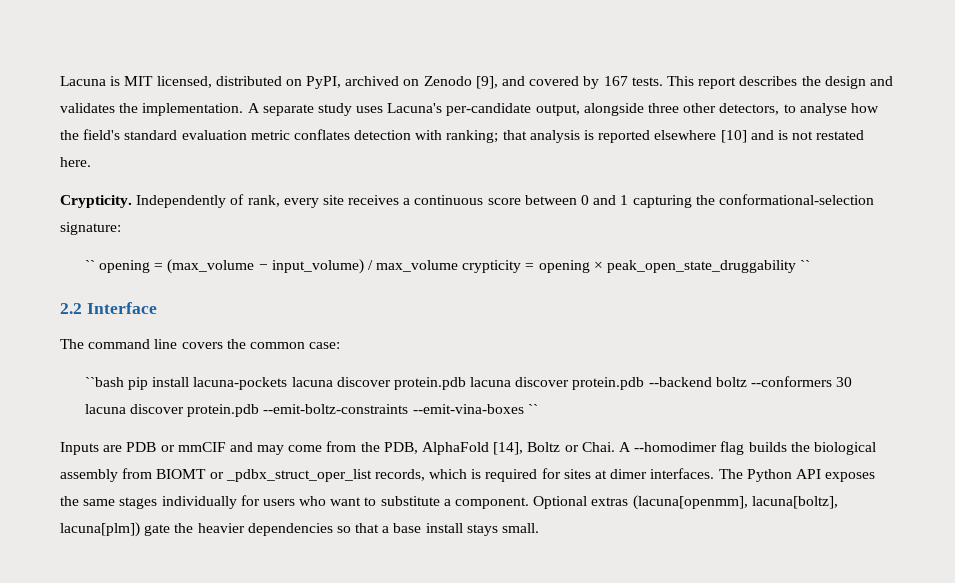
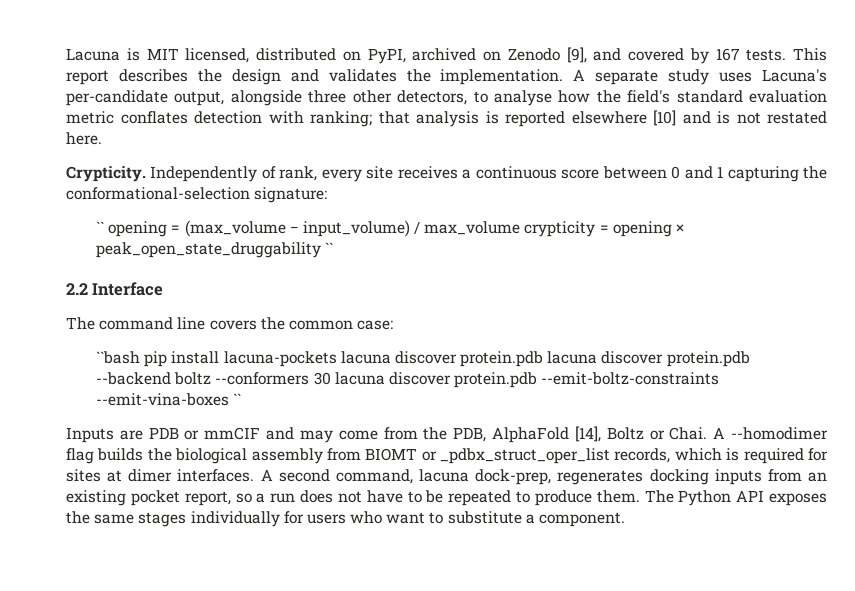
(715, 473) none -> [260,469,828,485] [66,490,640,506] A second command, lacuna dock-prep, regenerates docking inputs from an existing pocket report, so a run does not have to be repeated to produce them.
[533,495,838,510] [60,522,540,537] Optional extras (lacuna[openmm], lacuna[boltz], lacuna[plm]) gate the heavier dependencies so that a base install stays small. -> (626, 519) none

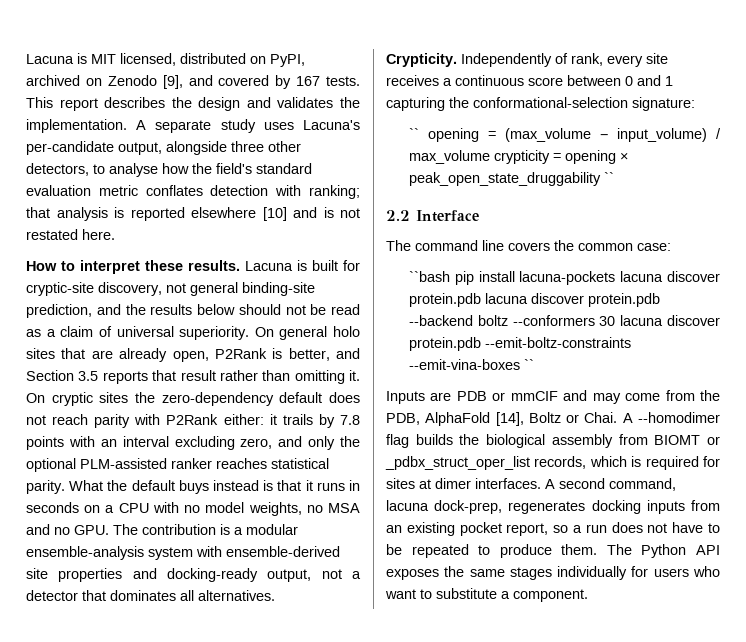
(102, 138) none -> [26,260,360,274] [26,282,315,296] [26,304,360,318] [26,326,360,340] [26,348,360,362] [26,370,360,384] [26,392,360,406] [26,414,360,428] [26,436,360,450] [26,458,329,472] [26,480,360,494] [26,502,361,516] [26,524,298,535] [26,546,340,560] [26,568,361,582] [26,590,275,601] // How to interpret these results. Lacuna is built for cryptic-site discovery, not general binding-site prediction, and the results below should not be read as a claim of universal superiority. On general holo sites that are already open, P2Rank is better, and Section 3.5 reports that result rather than omitting it. On cryptic sites the zero-dependency default does not reach parity with P2Rank either: it trails by 7.8 points with an interval excluding zero, and only the optional PLM-assisted ranker reaches statistical parity. What the default buys instead is that it runs in seconds on a CPU with no model weights, no MSA and no GPU. The contribution is a modular ensemble-analysis system with ensemble-derived site properties and docking-ready output, not a detector that dominates all alternatives.

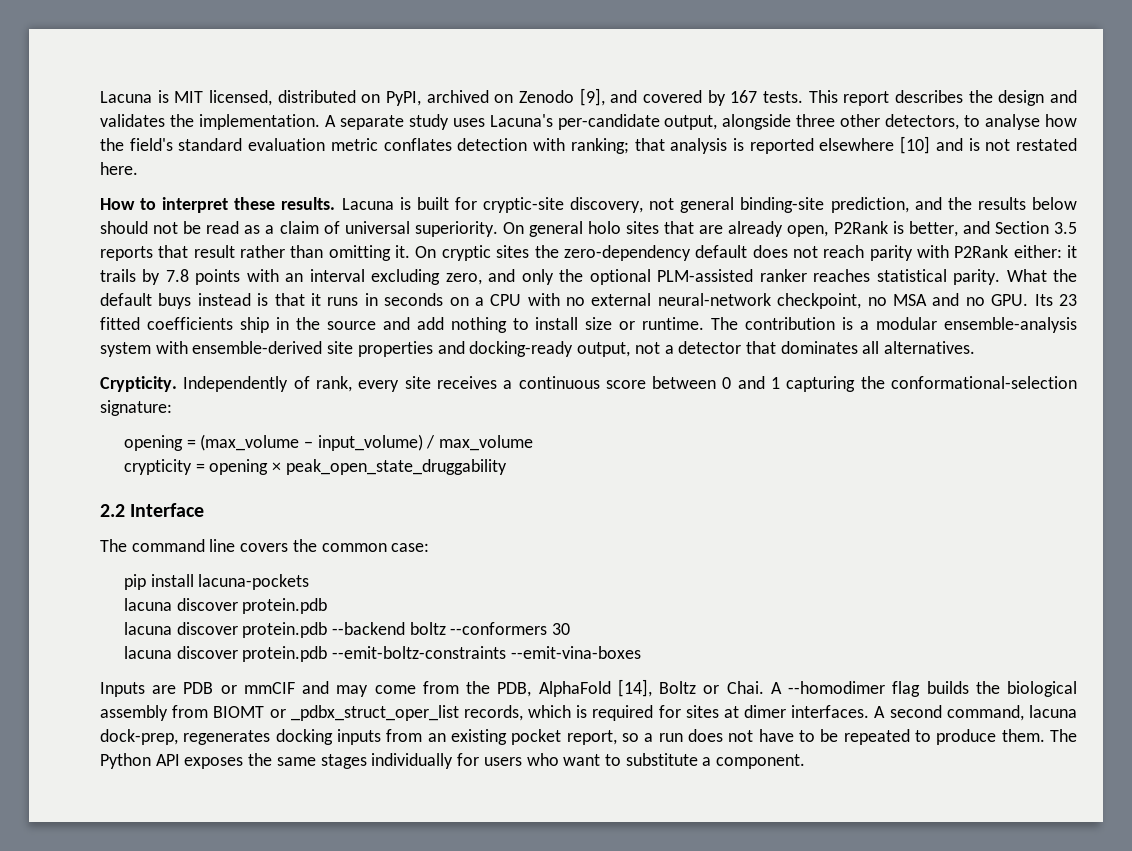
[205,502,302,516] model weights, -> [591,293,862,309] external neural-network checkpoint,
(109, 530) none -> [1034,294,1077,306] [100,317,705,333] Its 23 fitted coefficients ship in the source and add nothing to install size or runtime.
[409,128,420,139] `` -> (172, 408) none
(491, 157) none -> (534, 443) //
[604,172,615,183] `` -> (507, 467) none
[409,271,451,282] ``bash -> (430, 547) none
[620,271,720,282] [409,293,482,307] lacuna discover protein.pdb -> [123,598,328,614] // lacuna discover protein.pdb //
(616, 321) none -> (571, 629) //
[524,359,535,370] `` -> (641, 652) none

